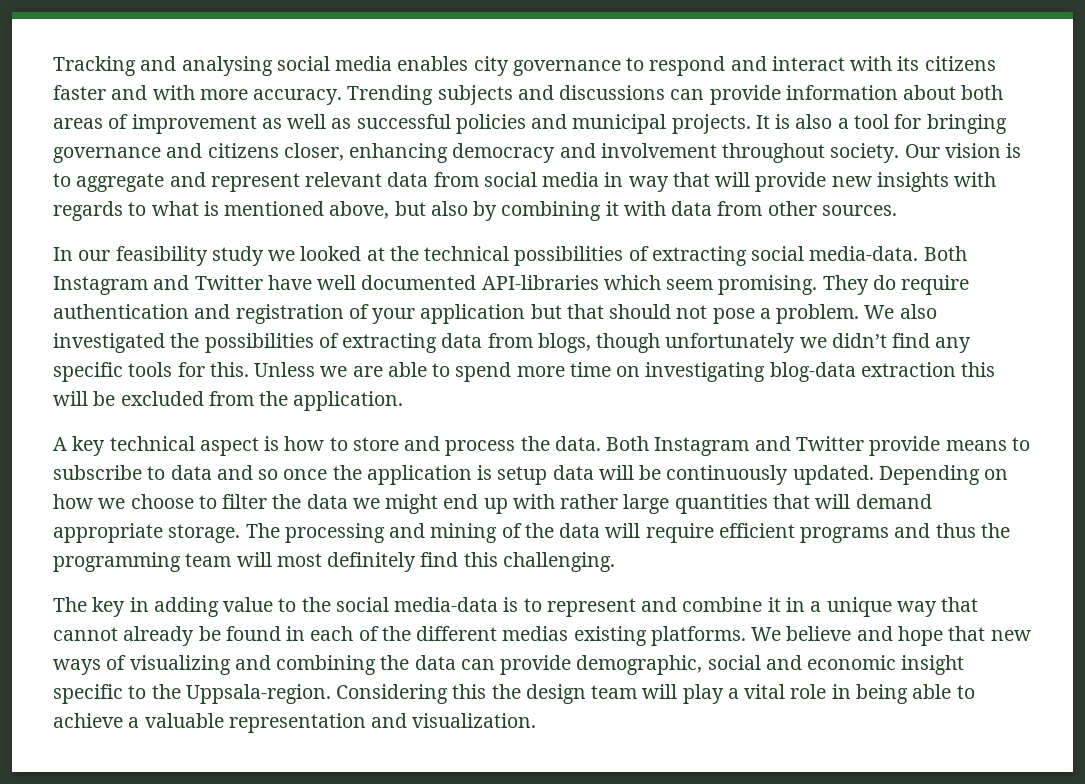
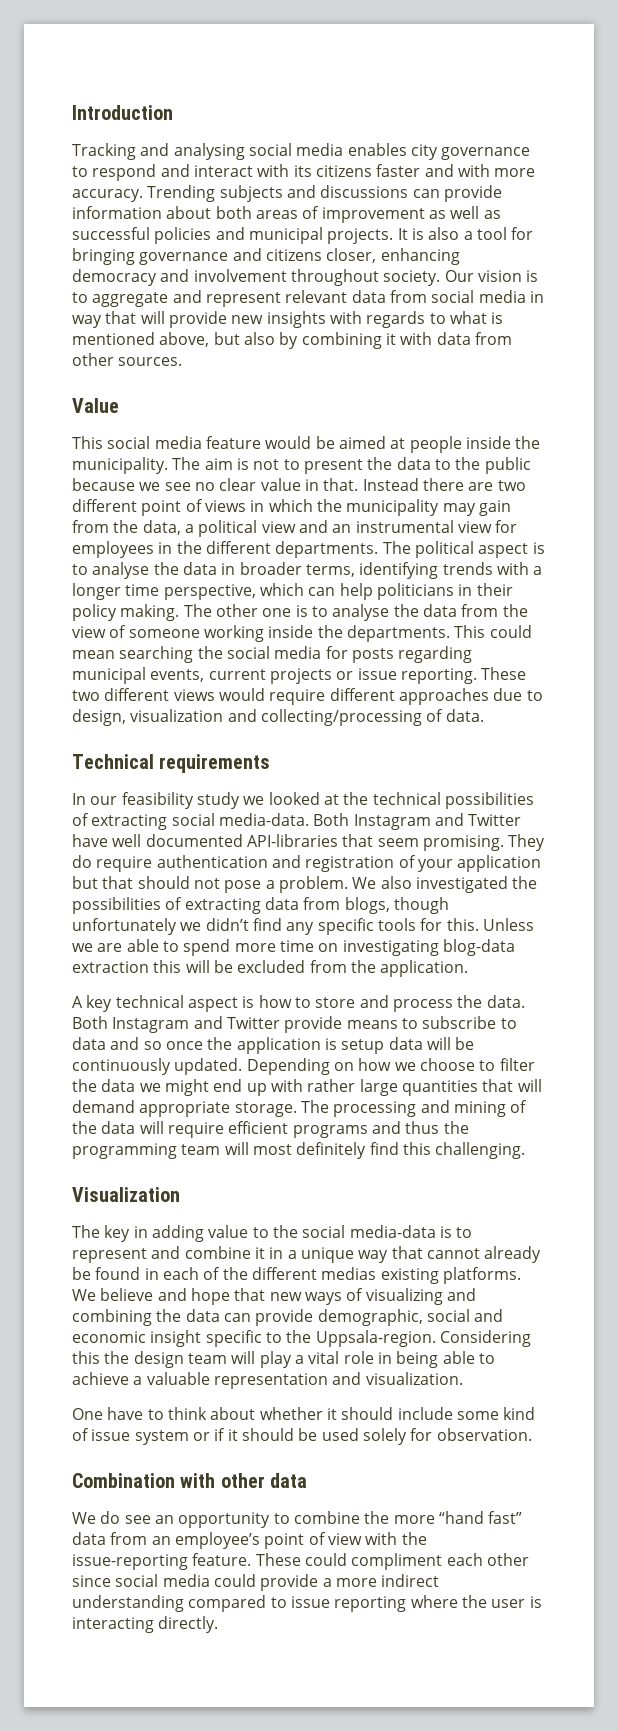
(53, 66) none -> [72,105,173,120] Introduction //
(897, 210) none -> [72,398,119,413] [72,436,541,453] [72,457,531,474] [72,478,526,491] [72,499,511,516] [72,520,518,537] [72,541,545,558] [72,562,543,579] [72,583,513,600] [72,604,528,621] [72,625,532,642] [72,646,473,663] [72,667,527,684] [72,688,543,705] [72,709,484,726] [72,754,271,773] // Value // This social media feature would be aimed at people inside the municipality. The aim is not to present the data to the public because we see no clear value in that. Instead there are two different point of views in which the municipality may gain from the data, a political view and an instrumental view for employees in the different departments. The political aspect is to analyse the data in broader terms, identifying trends with a longer time perspective, which can help politicians in their policy making. The other one is to analyse the data from the view of someone working inside the departments. This could mean searching the social media for posts regarding municipal events, current projects or issue reporting. These two different views would require different approaches due to design, visualization and collecting/processing of data. // Technical requirements
[603,275,661,290] which -> [342,834,374,847] that
(615, 562) none -> [72,1187,180,1202] // Visualization
(537, 720) none -> [72,1407,536,1420] [72,1428,532,1445] [72,1473,308,1488] [72,1511,523,1528] [72,1532,427,1549] [72,1553,529,1570] [72,1574,440,1591] [72,1595,542,1612] [72,1616,219,1633] // One have to think about whether it should include some kind of issue system or if it should be used solely for observation. // Combination with other data // We do see an opportunity to combine the more “hand fast” data from an employee’s point of view with the issue-reporting feature. These could compliment each other since social media could provide a more indirect understanding compared to issue reporting where the user is interacting directly.

